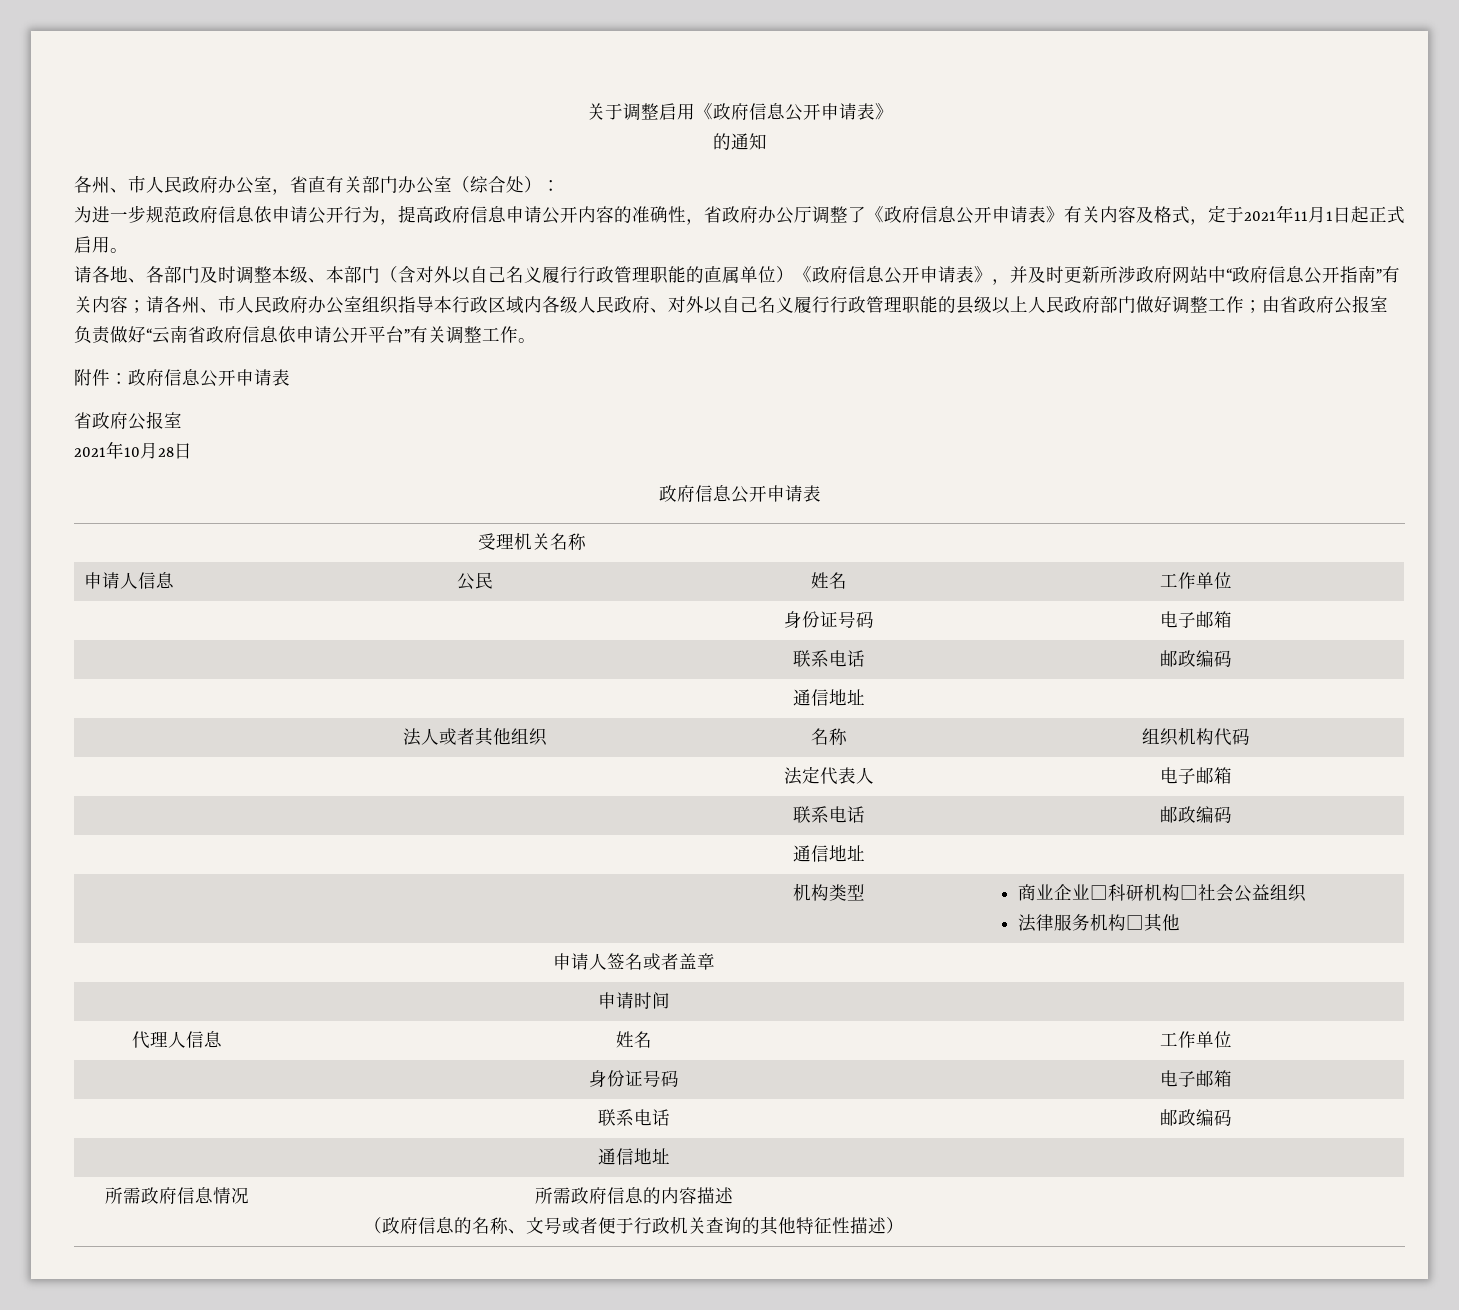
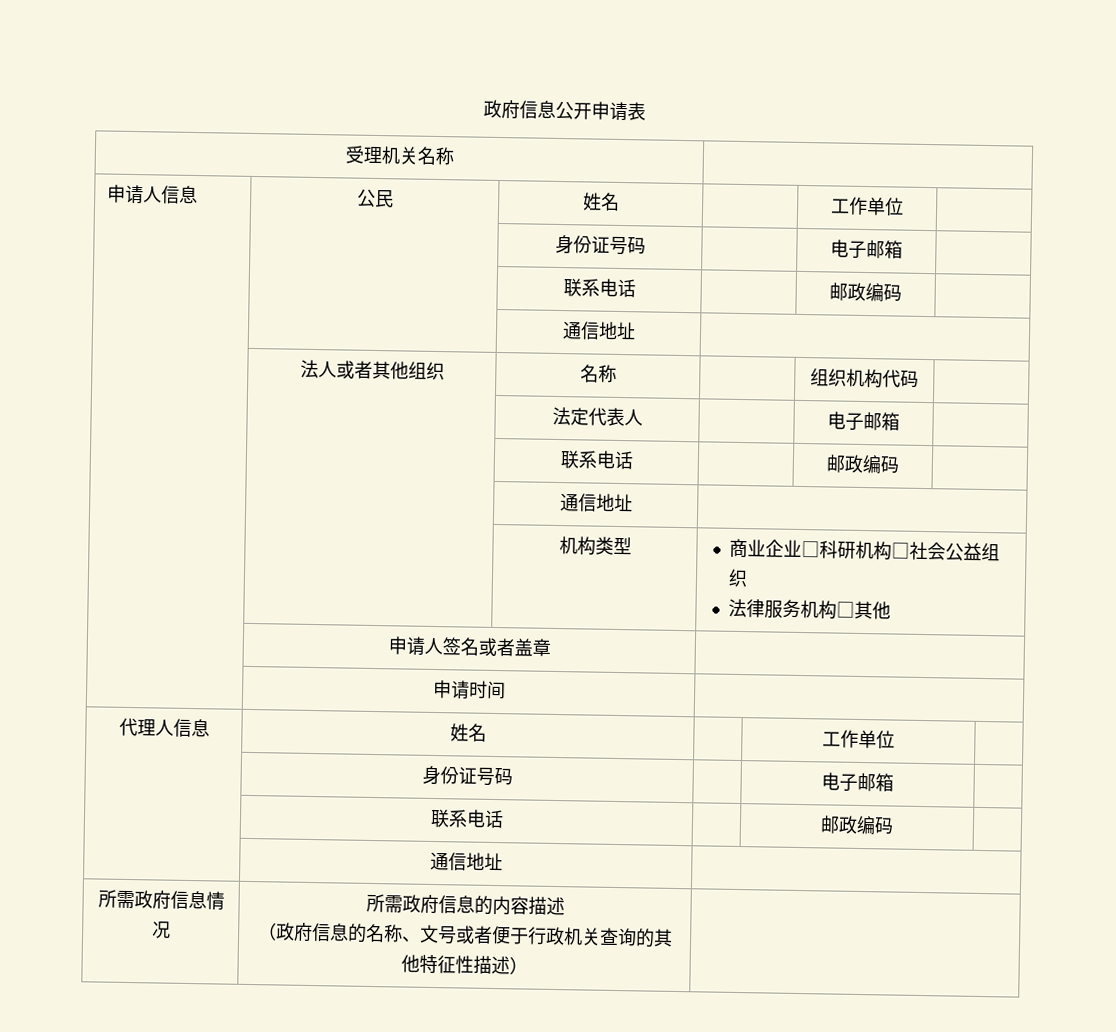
[586,103,893,121] [712,133,767,150] [74,175,560,195] [74,205,1405,225] [74,236,128,253] [74,266,1400,285] [74,295,1388,314] [74,326,536,344] [74,369,290,387] [74,411,182,430] [74,441,192,459] 关于调整启用《政府信息公开申请表》 // 的通知 // 各州、市人民政府办公室，省直有关部门办公室（综合处）： // 为进一步规范政府信息依申请公开行为，提高政府信息申请公开内容的准确性，省政府办公厅调整了《政府信息公开申请表》有关内容及格式，定于2021年11月1日起正式启用。 // 请各地、各部门及时调整本级、本部门（含对外以自己名义履行行政管理职能的直属单位）《政府信息公开申请表》，并及时更新所涉政府网站中“政府信息公开指南”有关内容；请各州、市人民政府办公室组织指导本行政区域内各级人民政府、对外以自己名义履行行政管理职能的县级以上人民政府部门做好调整工作；由省政府公报室负责做好“云南省政府信息依申请公开平台”有关调整工作。 // 附件：政府信息公开申请表 // 省政府公报室 // 2021年10月28日 // -> (483, 109) none

